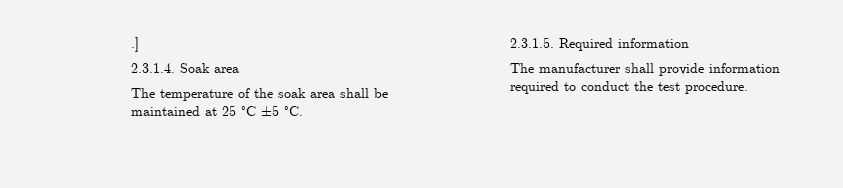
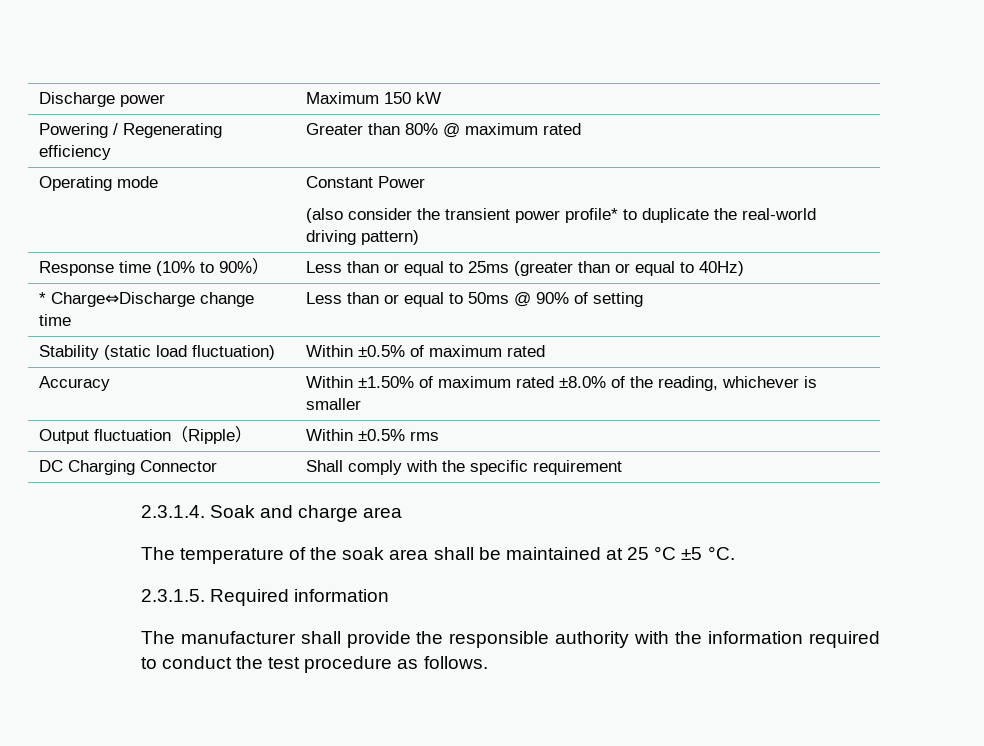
[130,37,139,52] .] -> [38,92,165,107] [305,92,441,104] [38,123,222,138] [38,145,111,160] [305,123,581,138] [38,176,158,191] [305,176,425,188] [305,208,816,223] [305,230,419,245] [38,258,269,276] [305,261,744,276] [38,292,254,307] [38,314,71,326] [305,292,643,307] [38,345,275,360] [305,345,545,357] [38,376,110,391] [305,376,817,391] [305,398,361,410] [38,426,252,444] [305,429,439,441] [38,460,217,475] [305,460,622,475] Discharge power | Maximum 150 kW // Powering / Regenerating efficiency | Greater than 80% @ maximum rated // Operating mode | Constant Power // (also consider the transient power profile* to duplicate the real-world driving pattern) // Response time (10% to 90%） | Less than or equal to 25ms (greater than or equal to 40Hz) // * Charge⇔Discharge change time | Less than or equal to 50ms @ 90% of setting // Stability (static load fluctuation) | Within ±0.5% of maximum rated // Accuracy | Within ±1.50% of maximum rated ±8.0% of the reading, whichever is smaller // Output fluctuation（Ripple） | Within ±0.5% rms // DC Charging Connector | Shall comply with the specific requirement
(210, 68) none -> [260,505,359,522] and charge
(704, 69) none -> [416,631,703,648] the responsible authority with the
[684,81,748,94] procedure. -> [304,656,488,673] procedure as follows.

